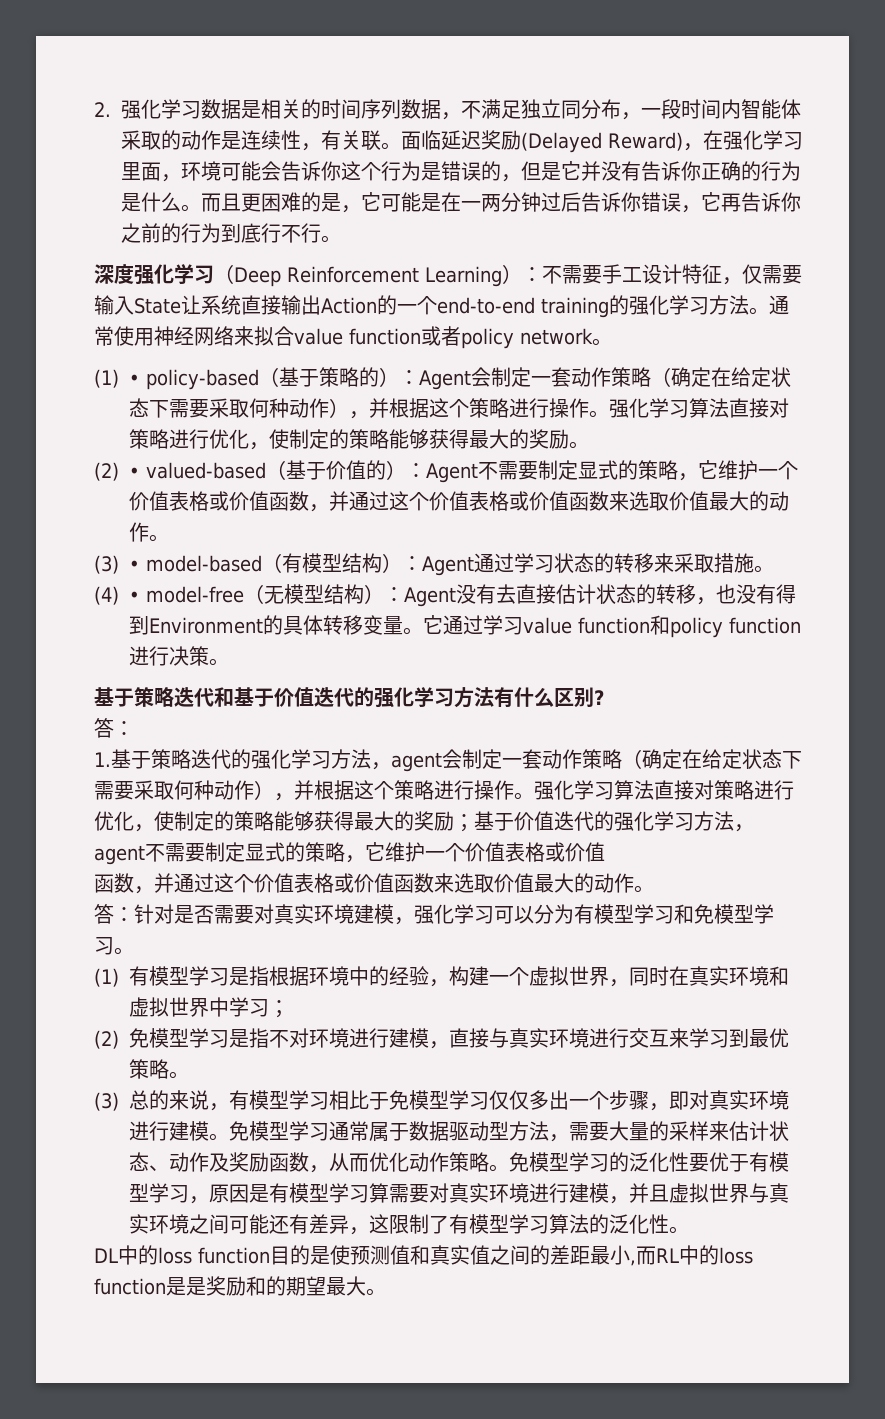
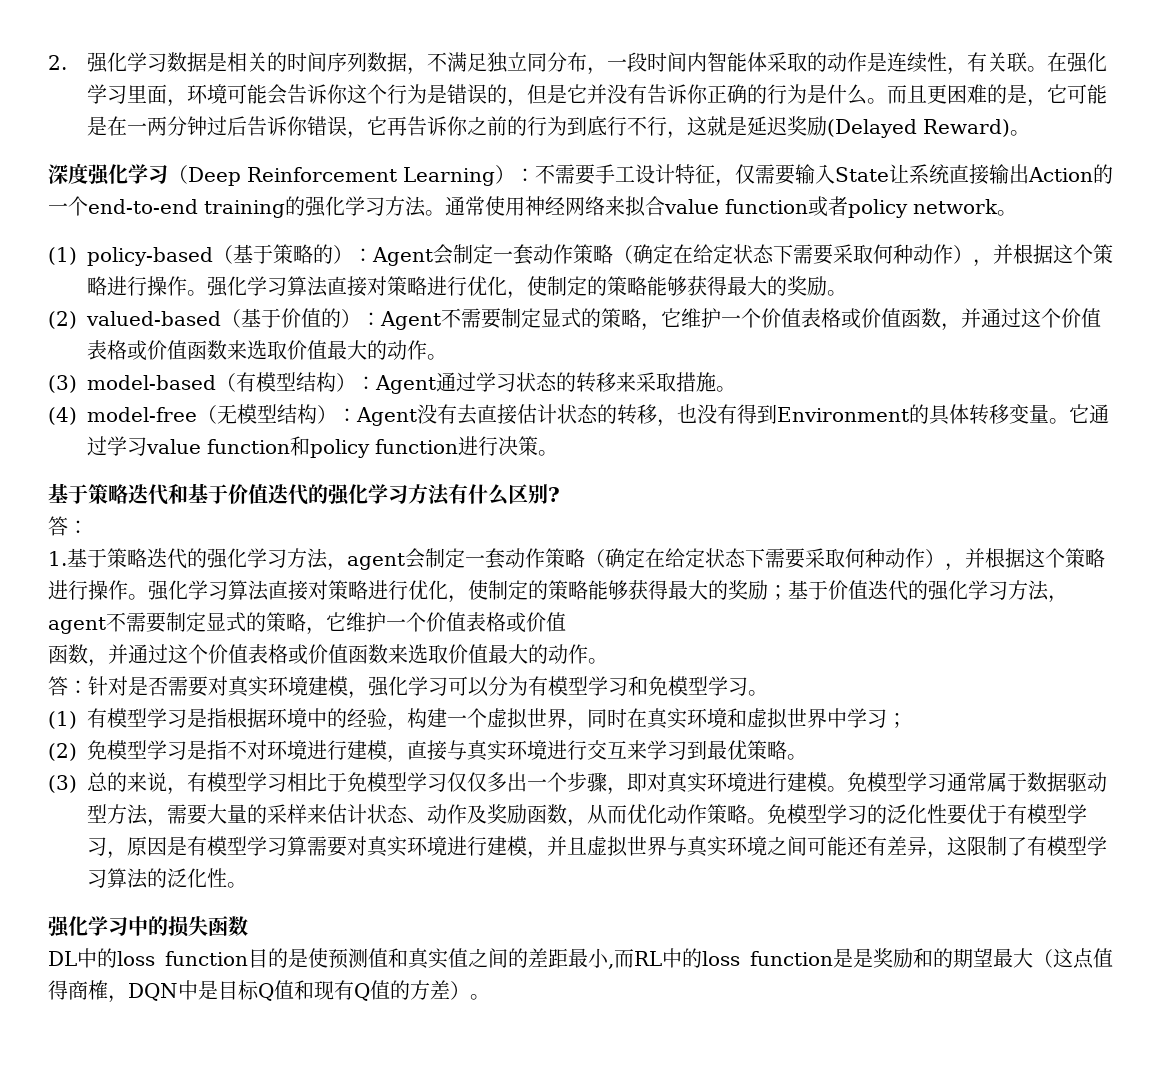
[401,130,703,153] 面临延迟奖励(Delayed Reward)， -> (1047, 69) none
(321, 233) none -> [666,116,1010,139] ，这就是延迟奖励(Delayed Reward)
[129,374,140,385] • -> (77, 256) none
[129,467,140,478] • -> (77, 320) none
[129,560,140,571] • -> (77, 384) none
[129,591,140,602] • -> (77, 416) none
(689, 1230) none -> [48,916,248,938] // 强化学习中的损失函数
(366, 1286) none -> [1033,948,1113,969] [48,980,470,1003] （这点值得商榷，DQN中是目标Q值和现有Q值的方差）

